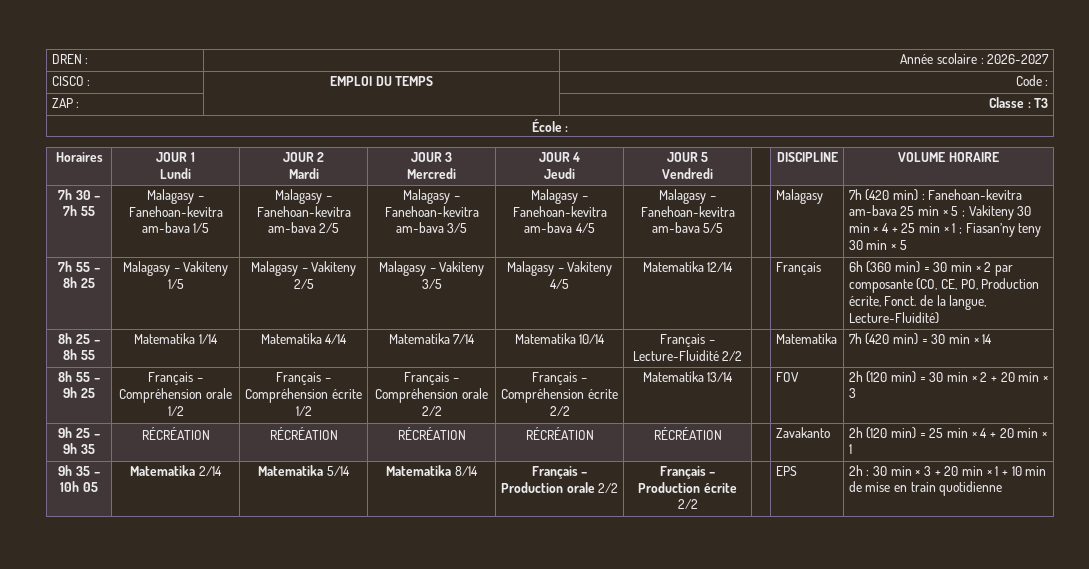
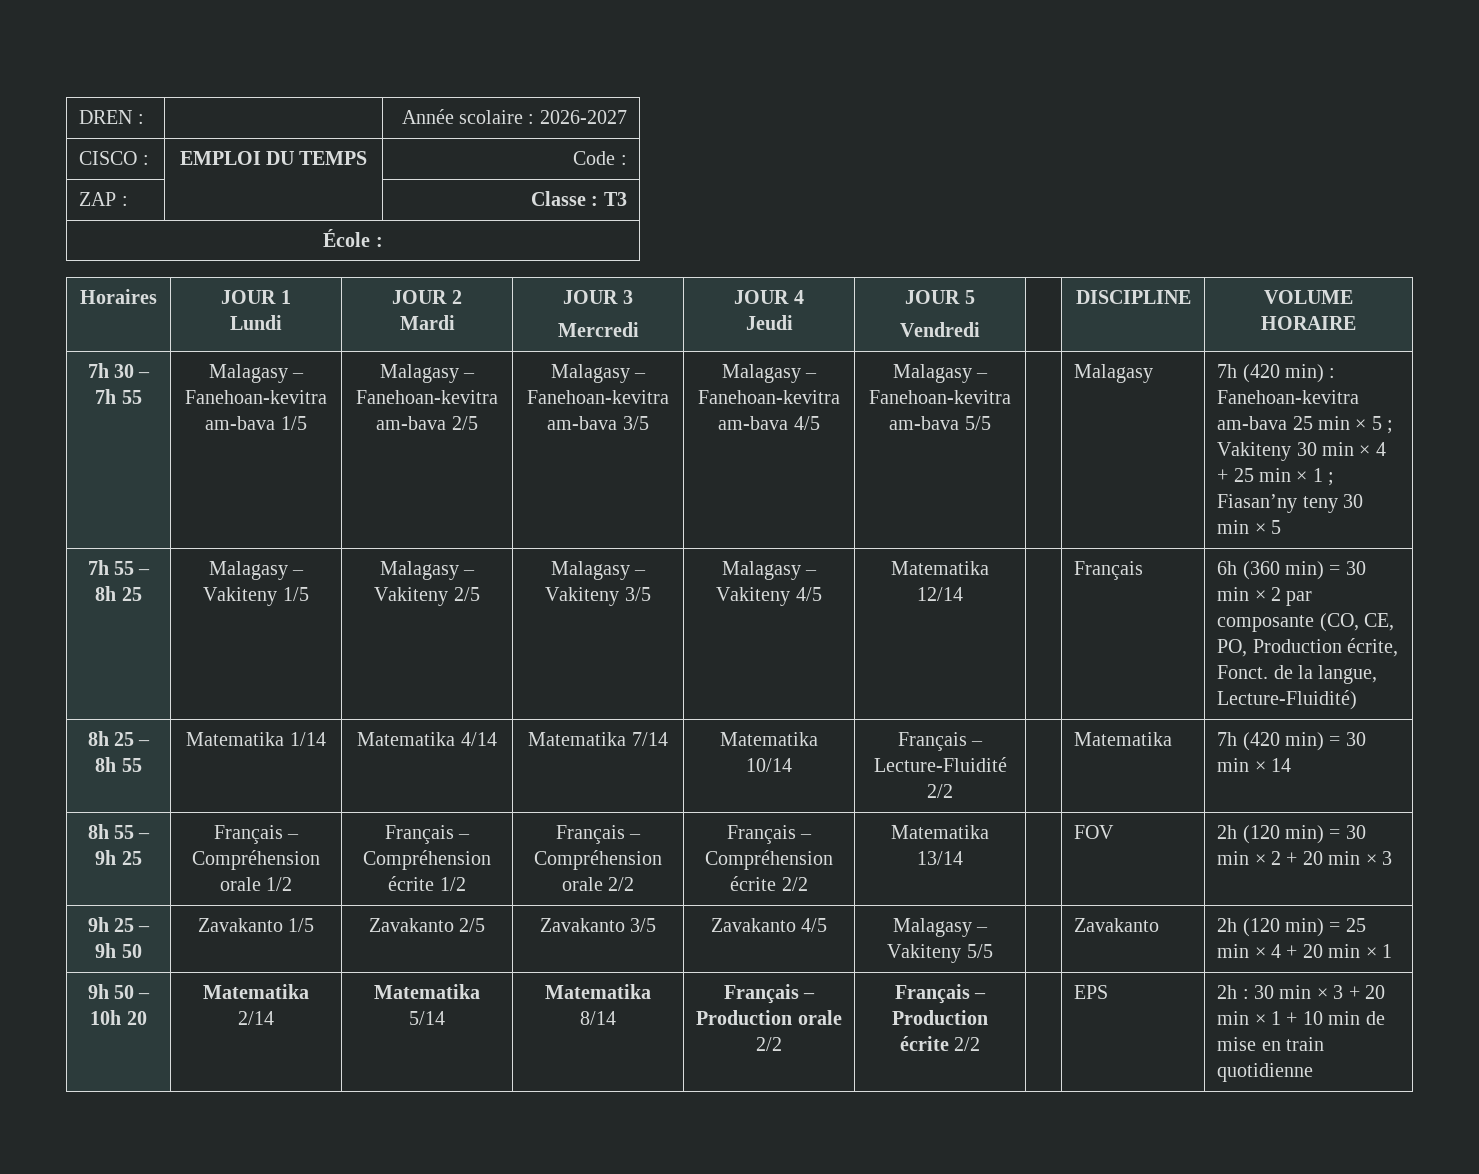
[80,444,95,454] [141,427,210,440] [269,427,338,440] [397,427,466,440] [525,427,594,440] [653,427,722,440] 35 | RÉCRÉATION | RÉCRÉATION | RÉCRÉATION | RÉCRÉATION | RÉCRÉATION -> [121,944,142,958] [197,918,315,932] [368,918,486,932] [539,918,657,932] [710,918,828,932] [892,918,989,937] [887,944,993,963] 50 | Zavakanto 1/5 | Zavakanto 2/5 | Zavakanto 3/5 | Zavakanto 4/5 | Malagasy – Vakiteny 5/5
[76,466,90,476] 35 -> [114,985,134,999] 50
[82,482,98,492] 05 -> [126,1011,147,1025] 20

